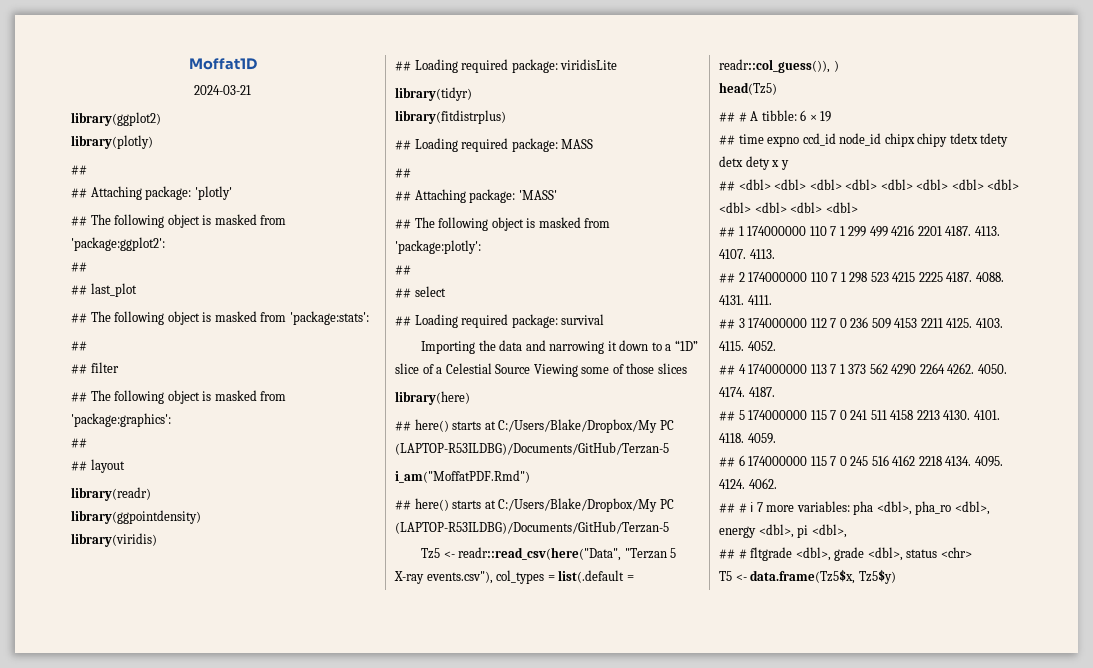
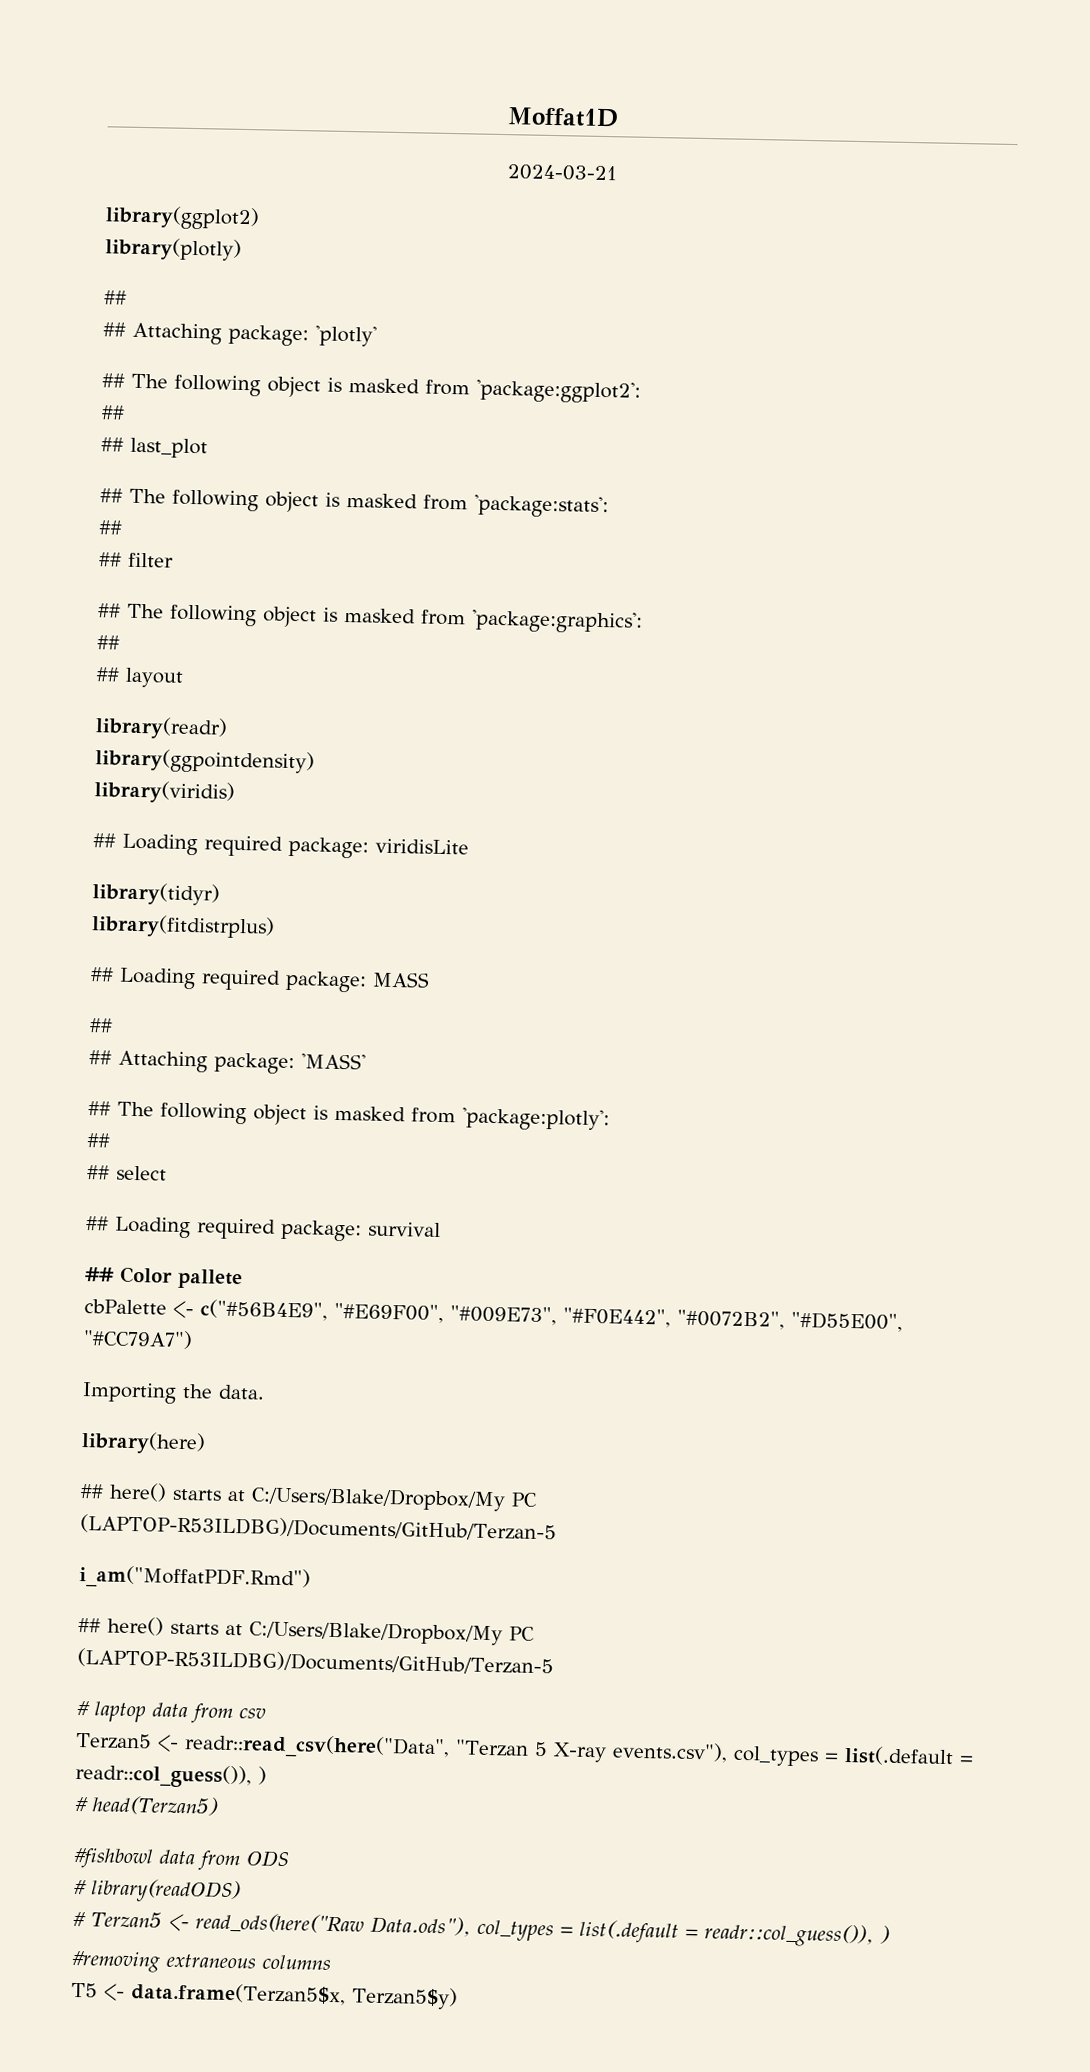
[420,340,698,354] [395,363,687,377] Importing the data and narrowing it down to a “1D” slice of a Celestial Source Viewing some of those slices -> [85,1266,243,1290] [84,1299,903,1333] [83,1329,193,1350] [82,1382,265,1404] ## Color pallete // cbPalette <- c("#56B4E9", "#E69F00", "#009E73", "#F0E442", "#0072B2", "#D55E00", "#CC79A7") // Importing the data.
[420,548,440,559] Tz5 -> [76,1700,266,1725] [75,1732,152,1750] # laptop data from csv // Terzan5
[719,82,777,95] [719,110,832,122] [719,133,1009,147] [719,156,789,170] [719,179,1020,191] [719,202,858,213] [719,225,1000,237] [719,249,775,259] [719,272,1004,283] [719,295,772,305] [719,317,1003,329] [719,341,776,351] [719,363,1007,375] [719,387,775,397] [719,410,1000,421] [719,433,776,444] [719,455,1003,467] [719,478,777,489] [719,501,990,515] [719,524,847,538] [719,547,972,561] head(Tz5) // ## # A tibble: 6 × 19 // ## time expno ccd_id node_id chipx chipy tdetx tdety detx dety x y // ## <dbl> <dbl> <dbl> <dbl> <dbl> <dbl> <dbl> <dbl> <dbl> <dbl> <dbl> <dbl> // ## 1 174000000 110 7 1 299 499 4216 2201 4187. 4113. 4107. 4113. // ## 2 174000000 110 7 1 298 523 4215 2225 4187. 4088. 4131. 4111. // ## 3 174000000 112 7 0 236 509 4153 2211 4125. 4103. 4115. 4052. // ## 4 174000000 113 7 1 373 562 4290 2264 4262. 4050. 4174. 4187. // ## 5 174000000 115 7 0 241 511 4158 2213 4130. 4101. 4118. 4059. // ## 6 174000000 115 7 0 245 516 4162 2218 4134. 4095. 4124. 4062. // ## # ℹ 7 more variables: pha <dbl>, pha_ro <dbl>, energy <dbl>, pi <dbl>, // ## # fltgrade <dbl>, grade <dbl>, status <chr> -> [74,1795,219,1816] [73,1847,290,1872] [73,1878,241,1904] [72,1911,890,1948] [71,1950,331,1973] # head(Terzan5) // #fishbowl data from ODS // # library(readODS) // # Terzan5 <- read_ods(here("Raw Data.ods"), col_types = list(.default = readr::col_guess()), ) // #removing extraneous columns
[750,569,896,584] data.frame(Tz5$x, Tz5$y) -> [131,1982,458,2010] data.frame(Terzan5$x, Terzan5$y)

